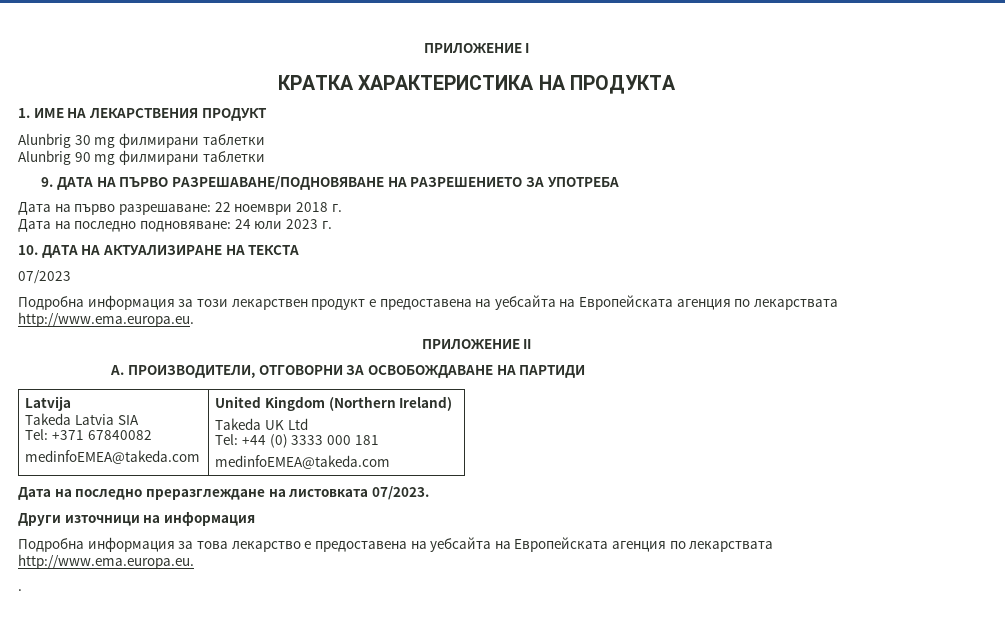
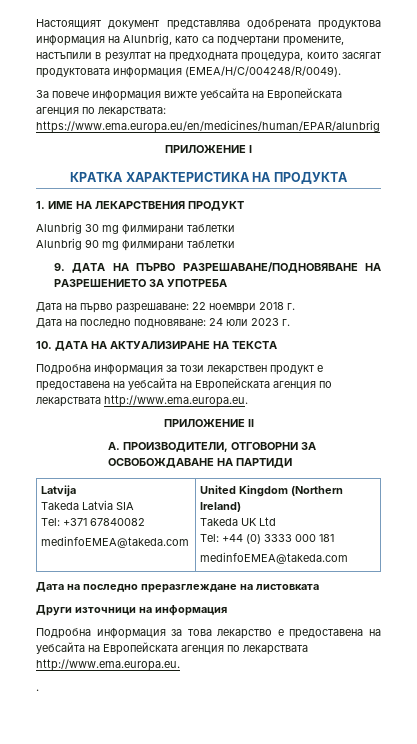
(423, 48) none -> [36,19,381,30] [36,33,344,46] [36,52,382,62] [36,66,341,78] [36,88,342,101] [36,107,166,117] [36,120,380,133] Настоящият документ представлява одобрената продуктова информация на Alunbrig, като са подчертани промените, настъпили в резултат на предходната процедура, които засягат продуктовата информация (EMEA/H/C/004248/R/0049). // За повече информация вижте уебсайта на Европейската агенция по лекарствата: https://www.ema.europa.eu/en/medicines/human/EPAR/alunbrig //
[18,270,71,284] // 07/2023 -> (277, 345) none
[371,486,429,500] 07/2023. -> (319, 587) none

